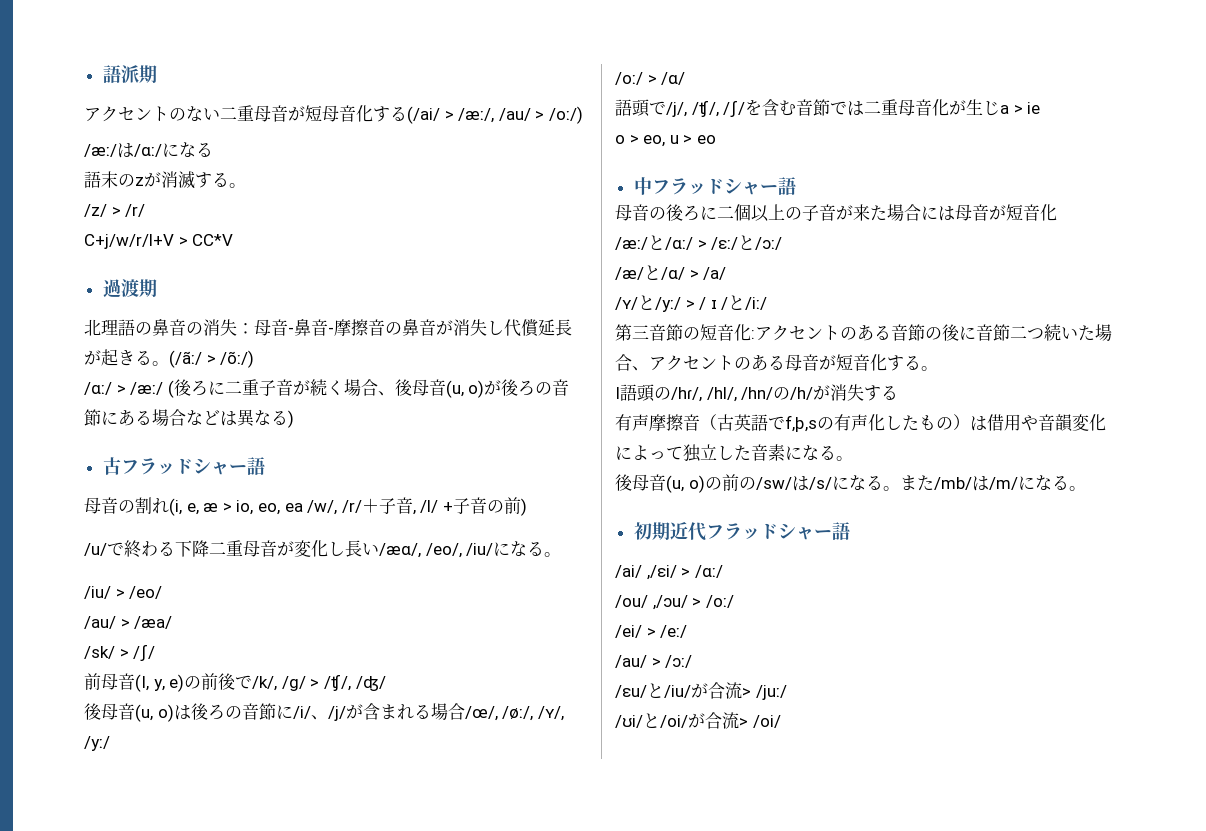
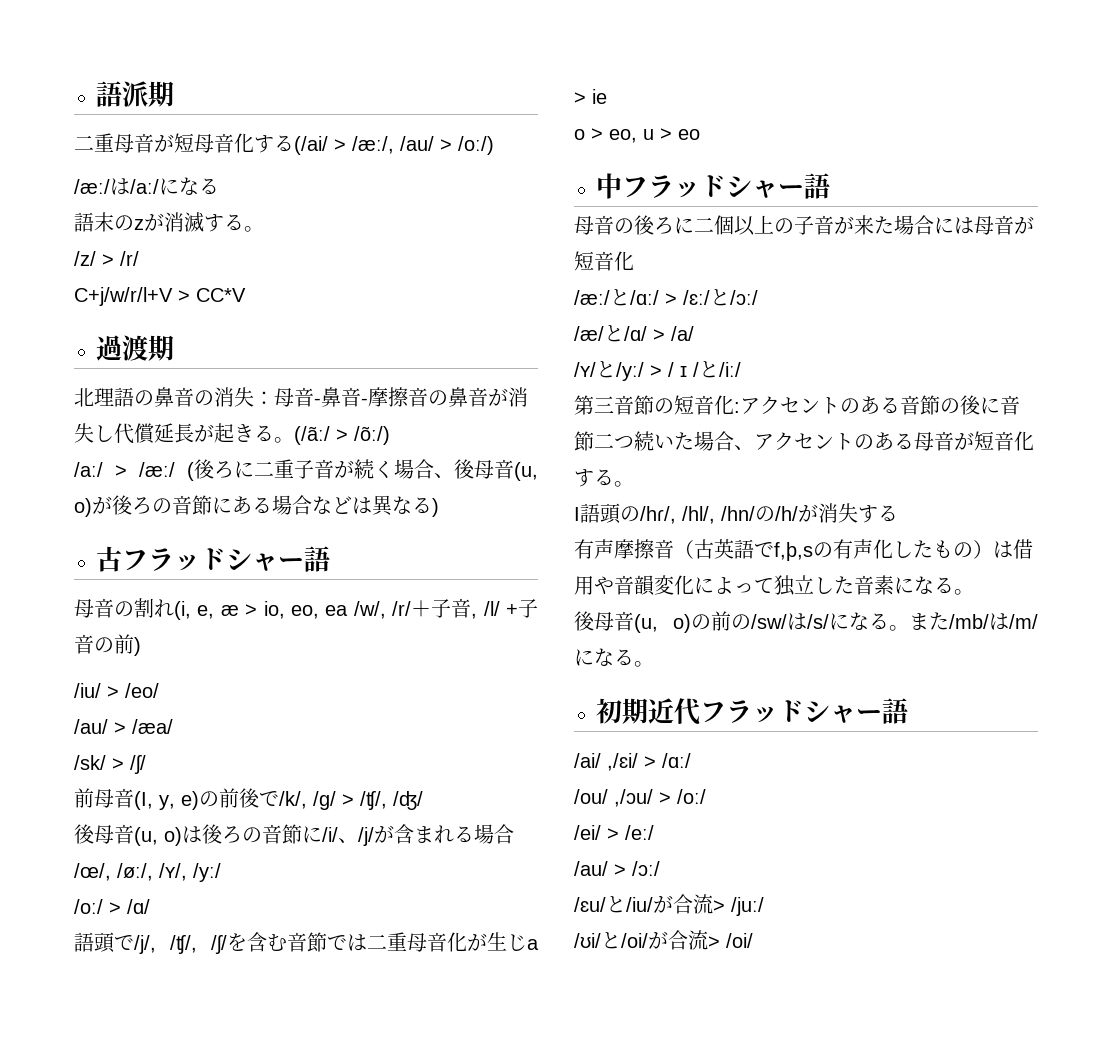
[84,106,220,122] アクセントのない -> (174, 94) none
[134,144,162,157] /ɑː/ -> [130,179,159,194] /aː/
[84,382,112,395] /ɑː/ -> [74,462,103,477] /aː/
[84,540,562,558] // /u/で終わる下降二重母音が変化し長い/æɑ/, /eo/, /iu/になる。 -> (141, 646) none

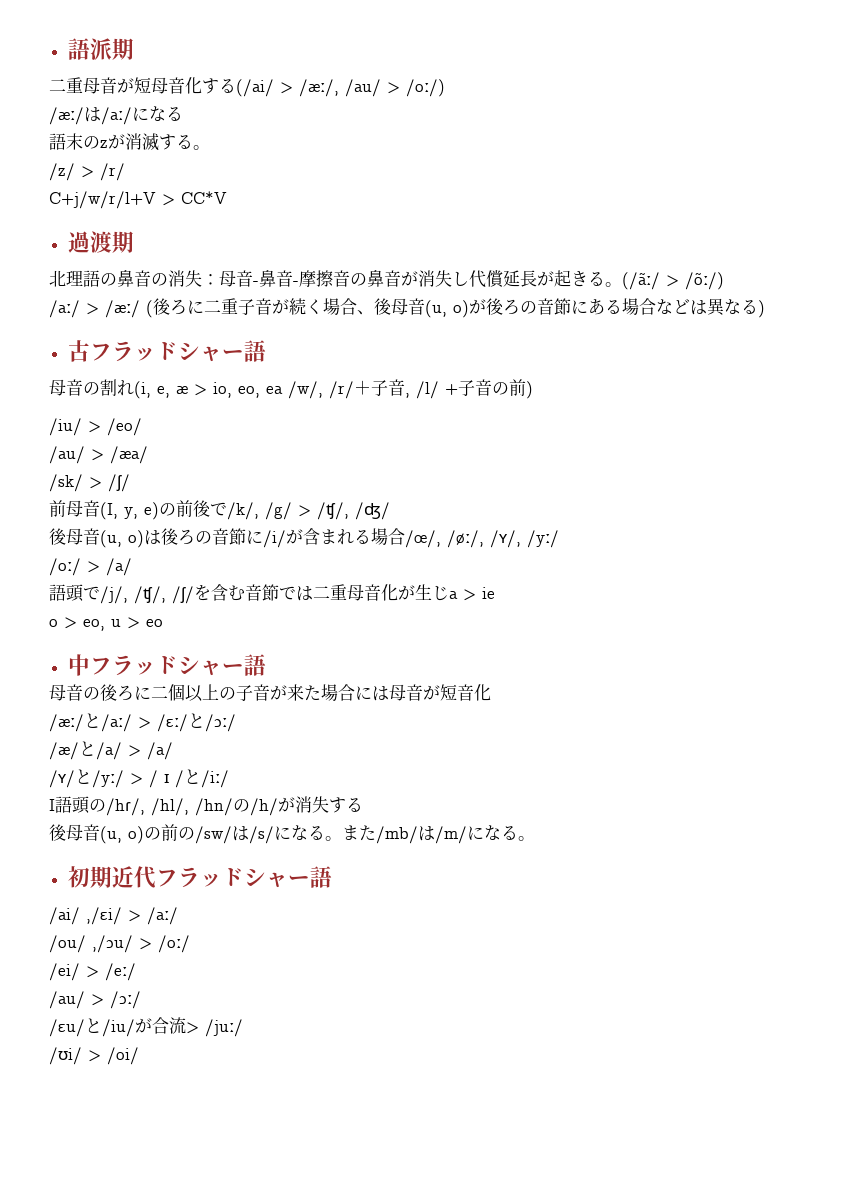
[338,827,374,846] 、/j/ -> (286, 539) none
[127,899,150,914] /ɑ/ -> [106,558,132,576] /a/
[630,290,659,305] /ɑː/ -> [101,714,132,732] /aː/
[624,326,647,341] /ɑ/ -> [96,742,122,760] /a/
[574,395,1020,415] [574,431,1034,451] [574,469,634,487] // 第三音節の短音化:アクセントのある音節の後に音節二つ続いた場合、アクセントのある母音が短音化する。 -> (229, 779) none
[574,539,1033,561] [574,575,974,596] // 有声摩擦音（古英語でf,þ,sの有声化したもの）は借用や音韻変化によって独立した音素になる。 -> (363, 804) none
[662,753,691,768] /ɑː/ -> [147,907,178,925] /aː/
[601,930,708,950] と/oi/が合流 -> (82, 1056) none

